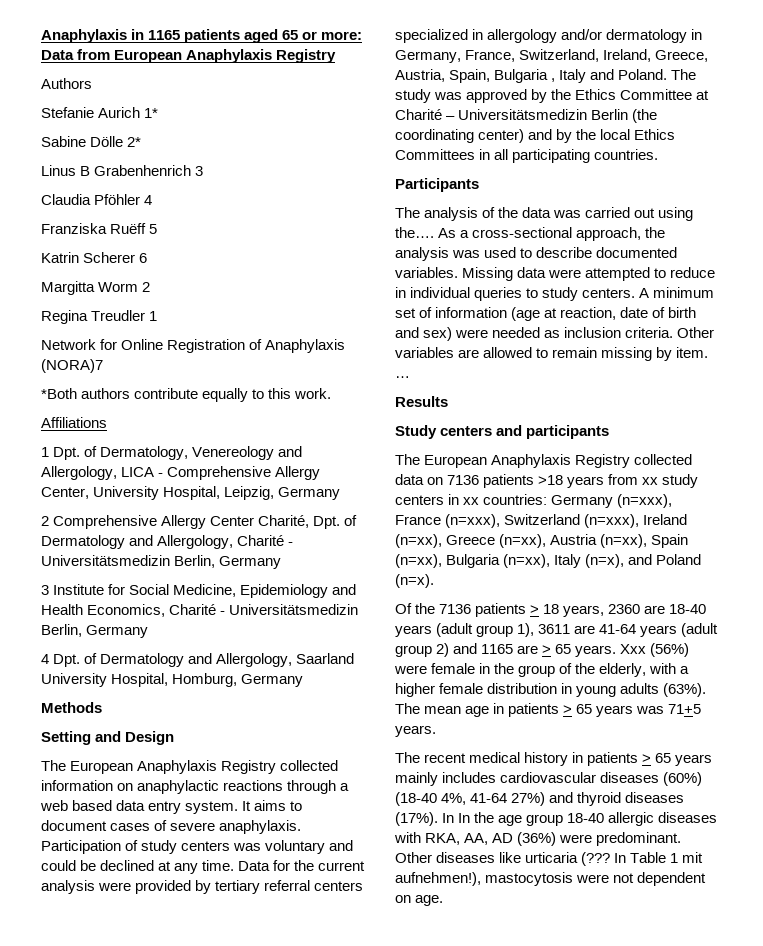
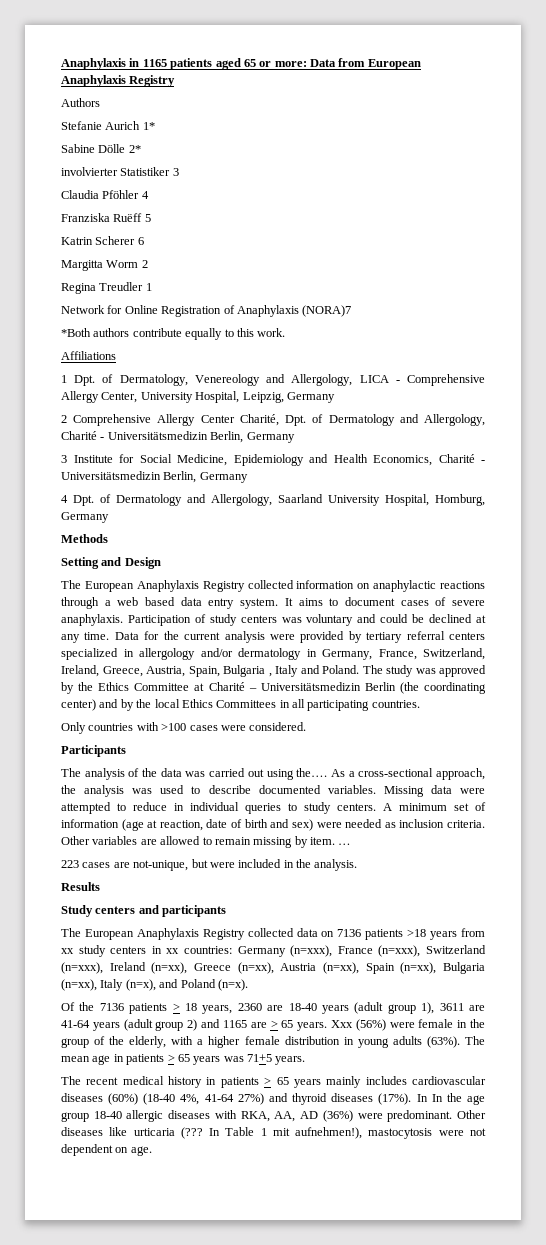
[41,165,192,176] Linus B Grabenhenrich -> [61,167,171,176] involvierter Statistiker
(659, 154) none -> [61,722,307,734] // Only countries with >100 cases were considered.
(410, 377) none -> [61,859,358,871] // 223 cases are not-unique, but were included in the analysis.

